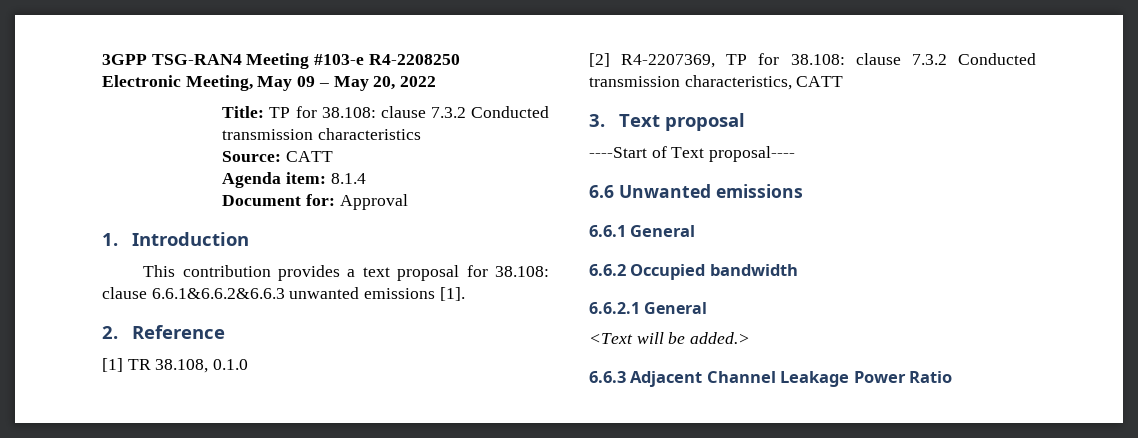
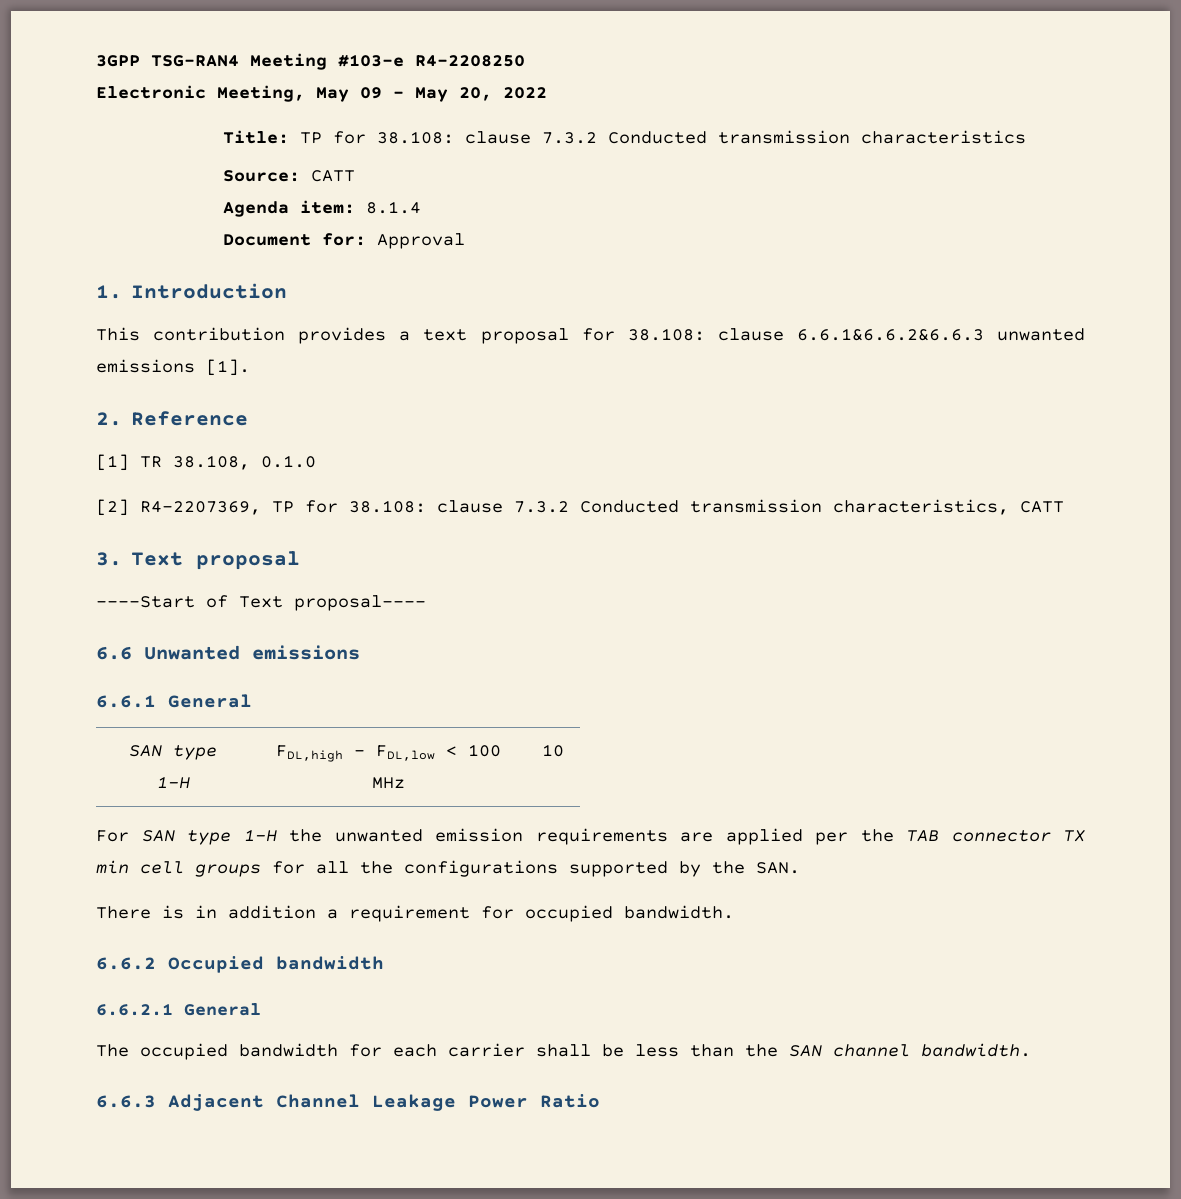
(696, 231) none -> [129,745,217,760] [156,776,190,789] [275,744,501,762] [371,777,405,789] [542,744,564,757] [96,828,1085,845] [96,860,800,877] [96,905,734,922] // SAN type 1-H | FDL,high – FDL,low < 100 MHz | 10 // For SAN type 1-H the unwanted emission requirements are applied per the TAB connector TX min cell groups for all the configurations supported by the SAN. // There is in addition a requirement for occupied bandwidth.
[589,332,751,344] <Text will be added.> -> [96,1043,1031,1060] The occupied bandwidth for each carrier shall be less than the SAN channel bandwidth.

